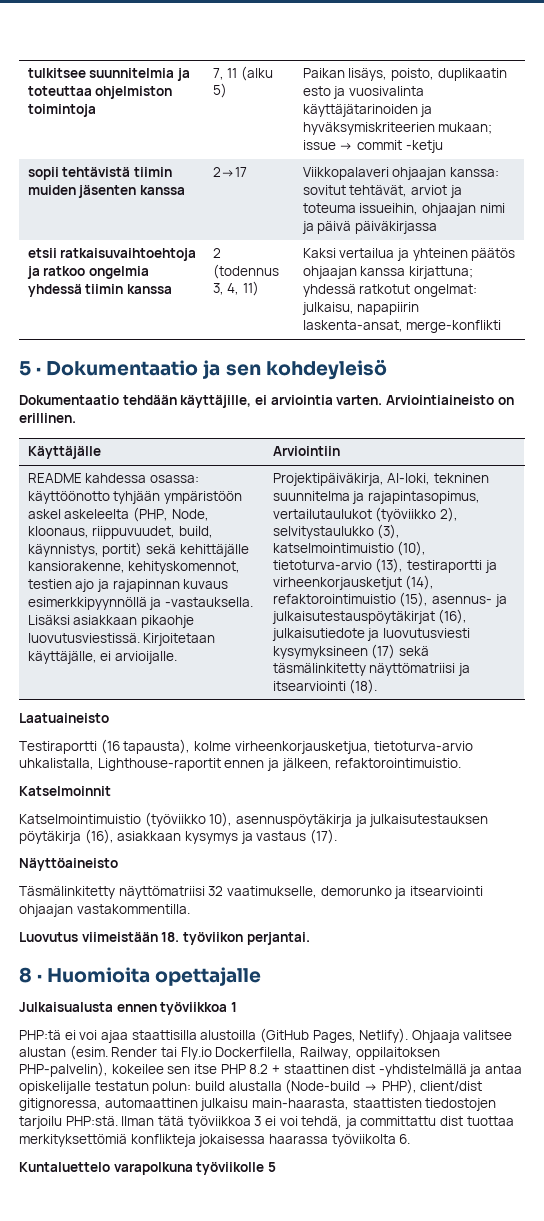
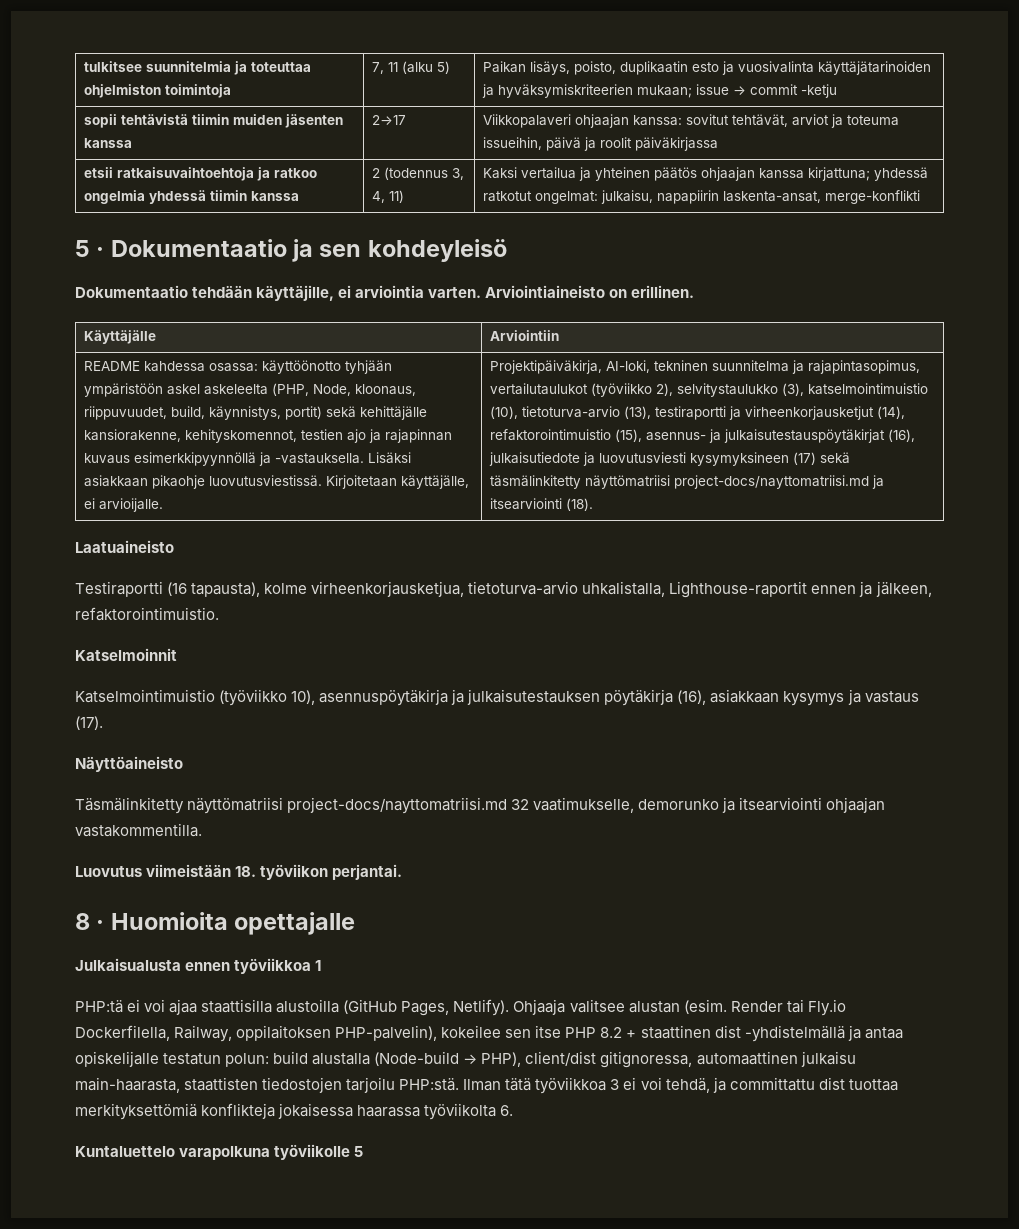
[421,203,505,216] [301,221,352,234] ohjaajan nimi ja päivä -> [546,137,633,151] päivä ja roolit
(456, 669) none -> [674,475,870,489] project-docs/nayttomatriisi.md
(205, 892) none -> [287,797,508,814] project-docs/nayttomatriisi.md

